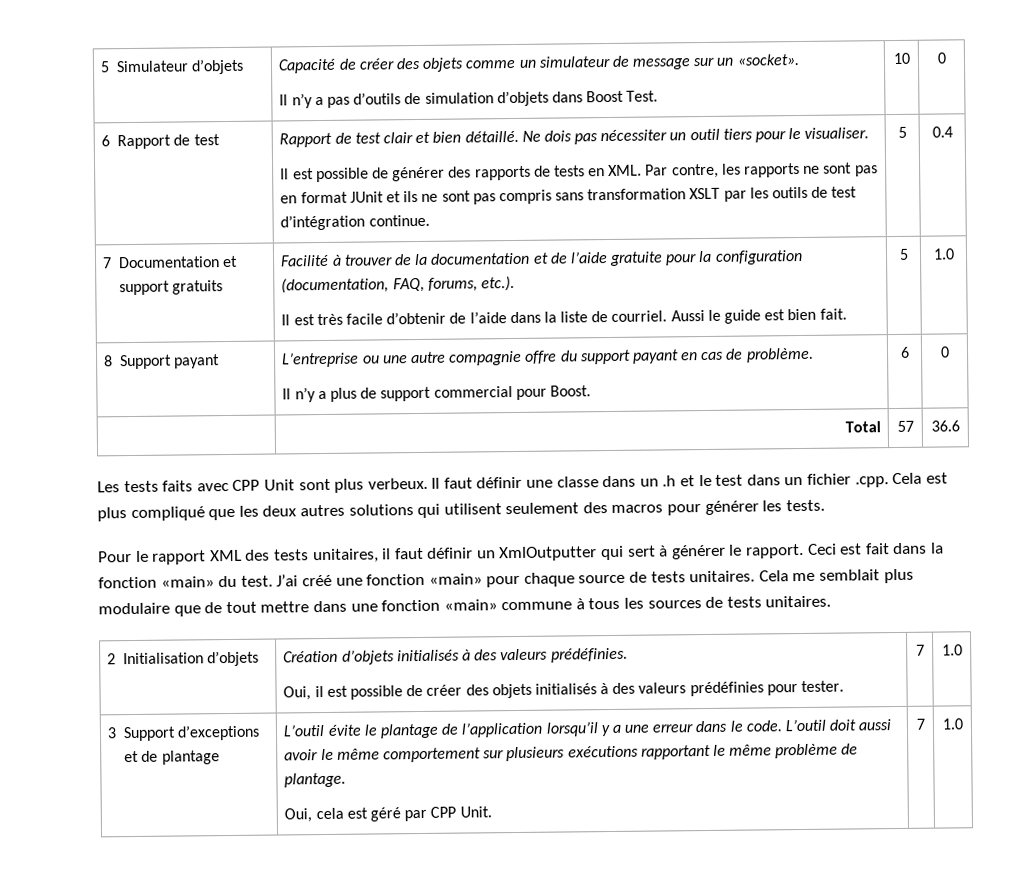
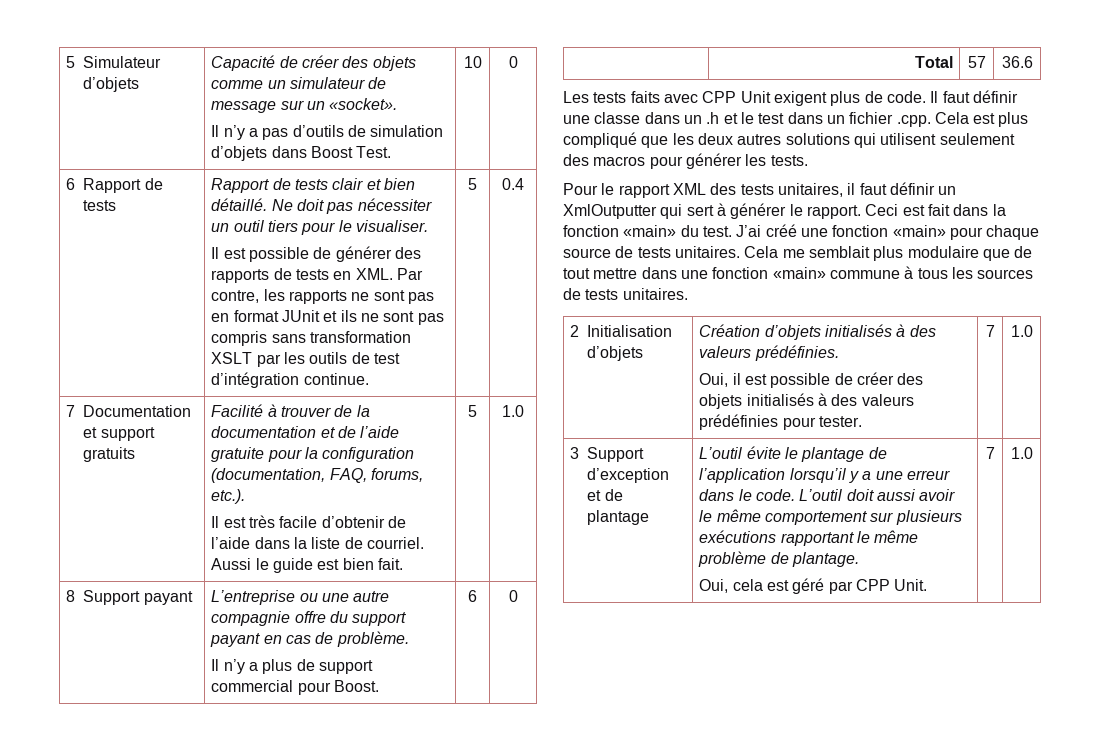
[193,134,220,146] [279,132,381,148] test | Rapport de test -> [83,200,117,211] [211,178,329,193] tests | Rapport de tests
[543,130,572,142] dois -> [297,199,325,211] doit
[298,477,428,493] sont plus verbeux. -> [773,91,926,106] exigent plus de code.
[177,724,261,741] d’exceptions -> [587,468,670,483] d’exception

